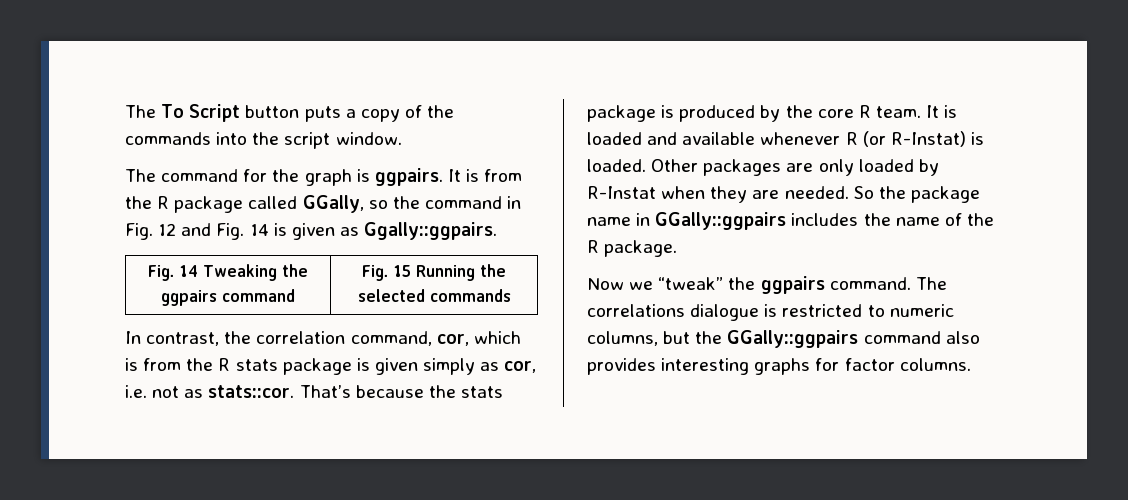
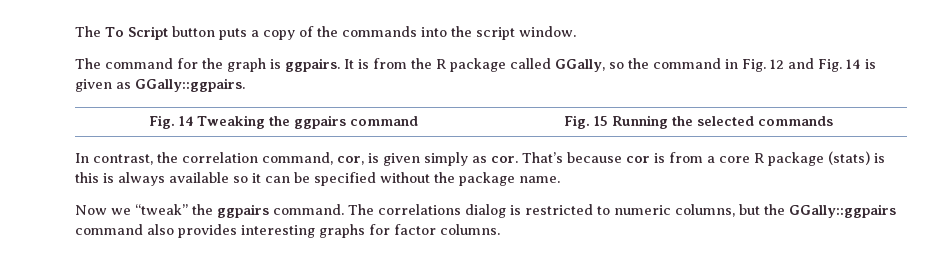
[364,222,498,240] Ggally::ggpairs. -> [135,78,245,92] GGally::ggpairs.
[473,331,521,344] [125,358,537,375] [125,385,503,398] [587,105,958,122] [587,131,984,147] [587,159,939,176] [587,186,980,203] [587,212,994,230] [587,240,678,257] which is from the R stats package is given simply as cor, i.e. not as stats::cor. That’s because the stats package is produced by the core R team. It is loaded and available whenever R (or R-Instat) is loaded. Other packages are only loaded by R-Instat when they are needed. So the package name in GGally::ggpairs includes the name of the R package. -> [368,151,885,166] [75,172,560,186] is given simply as cor. That’s because cor is from a core R package (stats) is this is always available so it can be specified without the package name.
[690,304,760,321] dialogue -> [465,204,506,218] dialog

